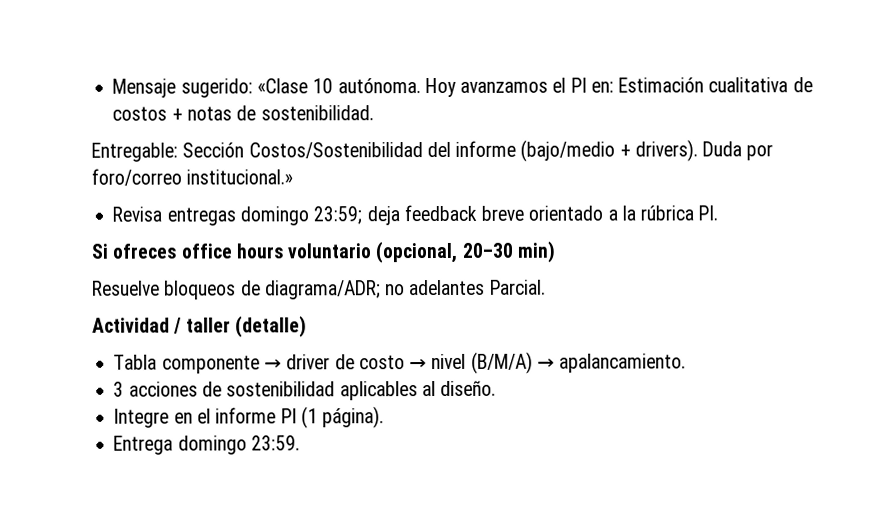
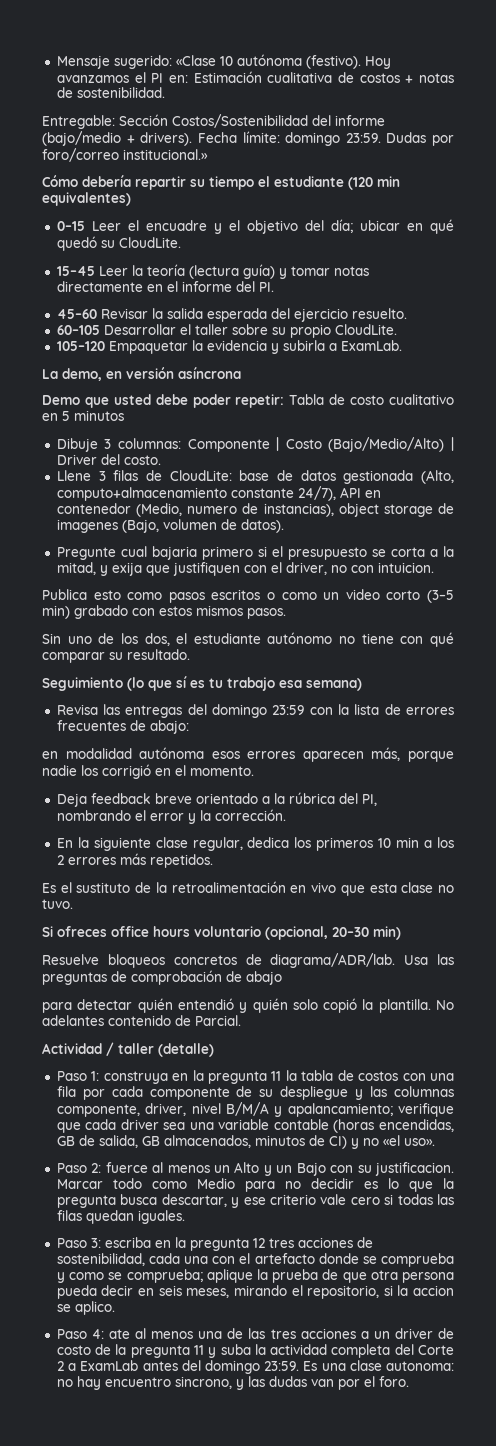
[337,78,421,94] autónoma. -> [236,54,361,69] autónoma (festivo).
[702,141,774,161] [91,168,294,186] [112,206,400,226] Duda por foro/correo institucional.» // Revisa entregas domingo 23:59; deja -> [197,131,454,146] [42,148,208,162] [42,175,400,190] [42,192,131,206] [56,219,454,234] [56,236,181,251] [56,264,369,279] [56,281,274,292] [56,308,407,322] [56,324,397,338] [56,340,402,354] [42,367,241,381] [42,394,455,408] [42,410,124,421] [56,437,454,452] [56,454,161,465] [56,470,454,484] [56,486,381,501] [56,503,454,517] [56,519,284,533] [56,546,454,560] [56,562,434,576] [42,589,455,603] [42,605,286,619] [42,632,454,647] [42,649,190,663] [42,676,362,691] [56,704,454,718] [56,720,189,734] [42,747,454,762] [42,764,254,779] [56,793,87,807] Fecha límite: domingo 23:59. Dudas por foro/correo institucional.» // Cómo debería repartir su tiempo el estudiante (120 min equivalentes) // 0–15 Leer el encuadre y el objetivo del día; ubicar en qué quedó su CloudLite. // 15–45 Leer la teoría (lectura guía) y tomar notas directamente en el informe del PI. // 45–60 Revisar la salida esperada del ejercicio resuelto. // 60–105 Desarrollar el taller sobre su propio CloudLite. // 105–120 Empaquetar la evidencia y subirla a ExamLab. // La demo, en versión asíncrona // Demo que usted debe poder repetir: Tabla de costo cualitativo en 5 minutos // Dibuje 3 columnas: Componente | Costo (Bajo/Medio/Alto) | Driver del costo. // Llene 3 filas de CloudLite: base de datos gestionada (Alto, computo+almacenamiento constante 24/7), API en contenedor (Medio, numero de instancias), object storage de imagenes (Bajo, volumen de datos). // Pregunte cual bajaria primero si el presupuesto se corta a la mitad, y exija que justifiquen con el driver, no con intuicion. // Publica esto como pasos escritos o como un video corto (3–5 min) grabado con estos mismos pasos. // Sin uno de los dos, el estudiante autónomo no tiene con qué comparar su resultado. // Seguimiento (lo que sí es tu trabajo esa semana) // Revisa las entregas del domingo 23:59 con la lista de errores frecuentes de abajo: // en modalidad autónoma esos errores aparecen más, porque nadie los corrigió en el momento. // Deja
[698,205,719,221] PI. -> [338,793,377,806] [56,809,286,824] [56,837,455,851] [56,853,213,868] [42,881,455,896] [42,899,73,909] del PI, nombrando el error y la corrección. // En la siguiente clase regular, dedica los primeros 10 min a los 2 errores más repetidos. // Es el sustituto de la retroalimentación en vivo que esta clase no tuvo.
[240,279,486,300] de diagrama/ADR; no adelantes -> [173,953,454,968] [42,970,282,985] [42,998,455,1013] [42,1015,191,1026] concretos de diagrama/ADR/lab. Usa las preguntas de comprobación de abajo // para detectar quién entendió y quién solo copió la plantilla. No adelantes contenido de
[113,351,687,374] [113,380,497,401] [113,406,385,429] [113,435,300,455] Tabla componente → driver de costo → nivel (B/M/A) → apalancamiento. // 3 acciones de sostenibilidad aplicables al diseño. // Integre en el informe PI (1 página). // Entrega domingo 23:59. -> [56,1070,455,1084] [56,1086,455,1100] [56,1102,454,1117] [56,1119,455,1133] [56,1135,435,1149] [56,1162,455,1176] [56,1178,454,1192] [56,1194,455,1208] [56,1210,185,1224] [56,1237,373,1251] [56,1253,455,1267] [56,1269,454,1283] [56,1285,455,1299] [56,1301,115,1315] [56,1328,455,1339] [56,1344,455,1358] [56,1360,454,1374] [56,1376,409,1390] Paso 1: construya en la pregunta 11 la tabla de costos con una fila por cada componente de su despliegue y las columnas componente, driver, nivel B/M/A y apalancamiento; verifique que cada driver sea una variable contable (horas encendidas, GB de salida, GB almacenados, minutos de CI) y no «el uso». // Paso 2: fuerce al menos un Alto y un Bajo con su justificacion. Marcar todo como Medio para no decidir es lo que la pregunta busca descartar, y ese criterio vale cero si todas las filas quedan iguales. // Paso 3: escriba en la pregunta 12 tres acciones de sostenibilidad, cada una con el artefacto donde se comprueba y como se comprueba; aplique la prueba de que otra persona pueda decir en seis meses, mirando el repositorio, si la accion se aplico. // Paso 4: ate al menos una de las tres acciones a un driver de costo de la pregunta 11 y suba la actividad completa del Corte 2 a ExamLab antes del domingo 23:59. Es una clase autonoma: no hay encuentro sincrono, y las dudas van por el foro.

